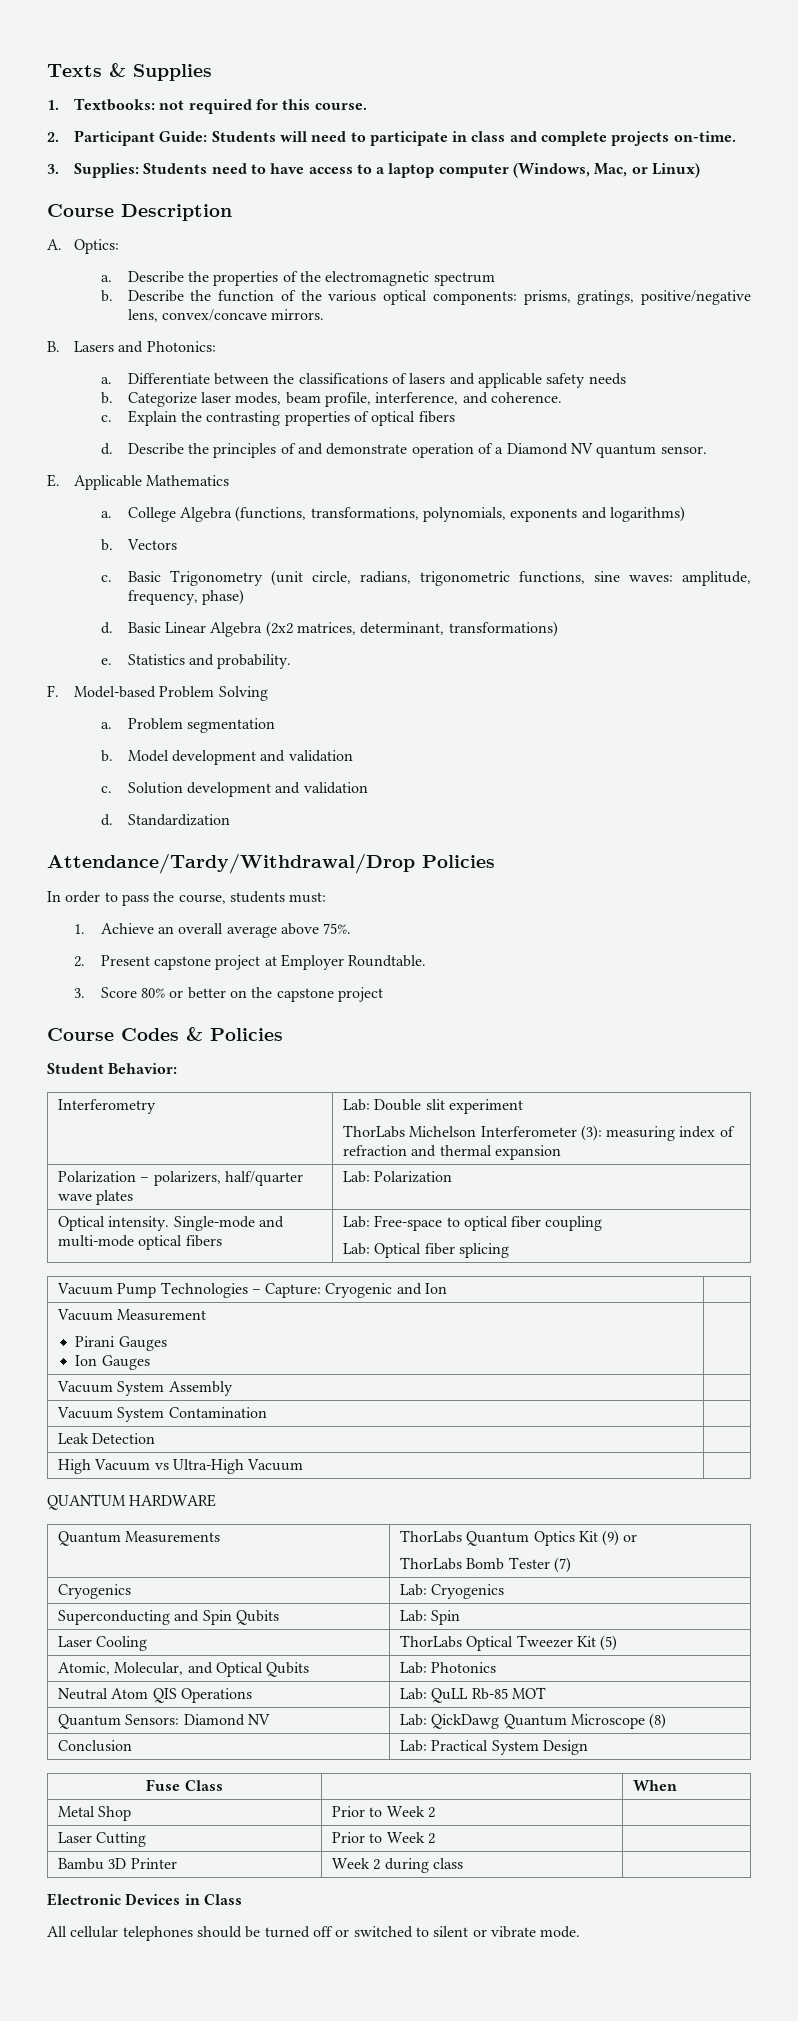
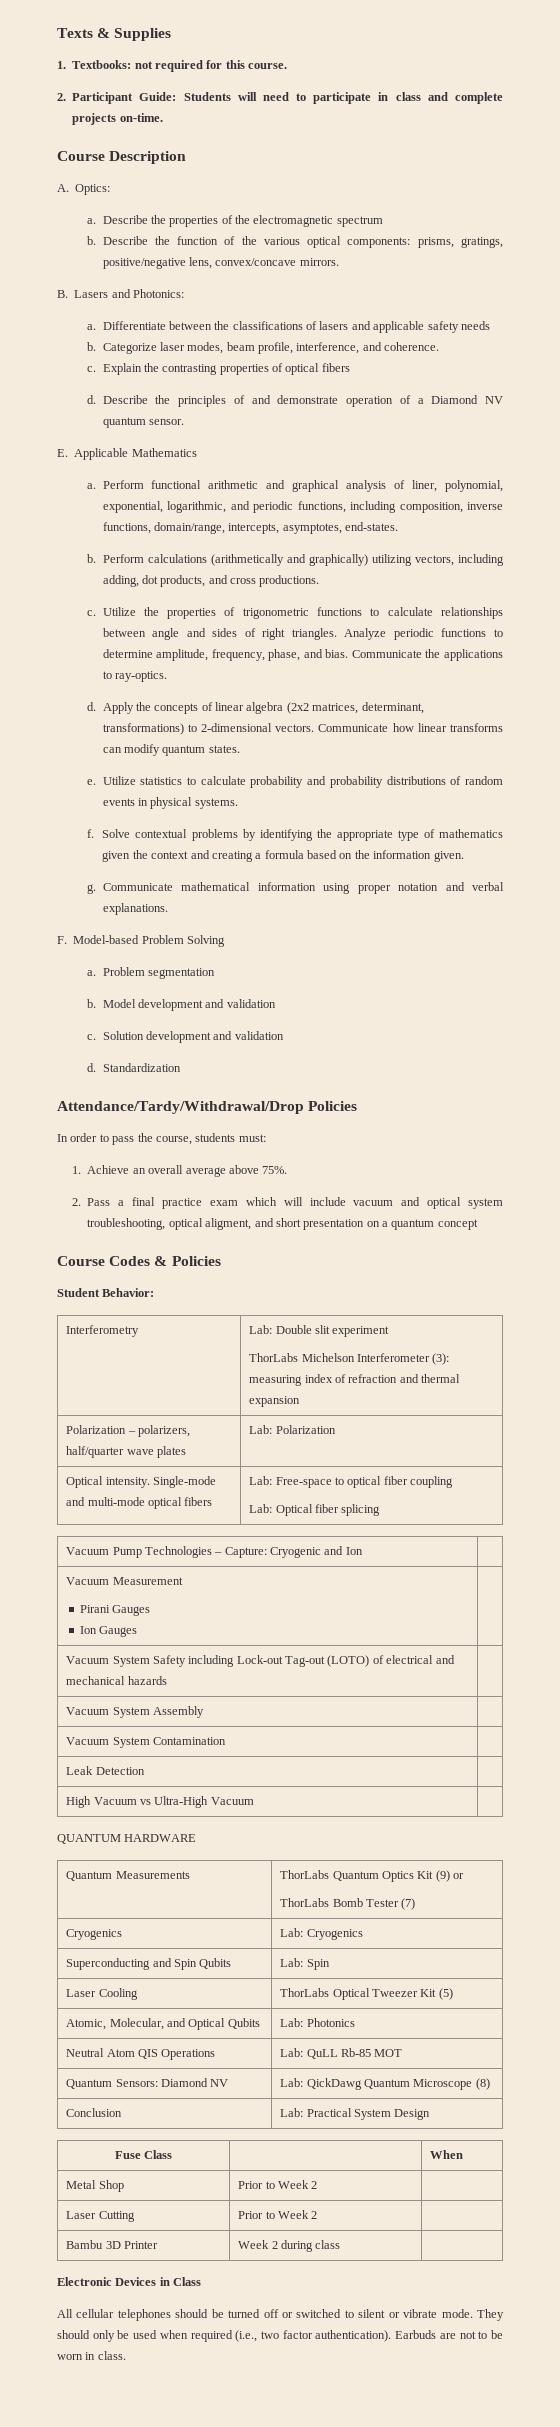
[47,163,701,178] // 3. Supplies: Students need to have access to a laptop computer (Windows, Mac, or Linux) -> (163, 117) none
[127,506,685,522] [100,539,177,551] [100,570,752,586] [127,589,245,605] [100,621,558,637] [100,654,292,669] College Algebra (functions, transformations, polynomials, exponents and logarithms) // b. Vectors // c. Basic Trigonometry (unit circle, radians, trigonometric functions, sine waves: amplitude, frequency, phase) // d. Basic Linear Algebra (2x2 matrices, determinant, transformations) // e. Statistics and probability. -> [102,480,504,492] [102,501,504,513] [102,522,398,534] [87,554,504,566] [102,575,320,587] [87,607,504,619] [102,628,504,640] [102,649,504,661] [102,671,167,682] [87,702,424,714] [102,723,504,735] [102,744,240,756] [87,776,503,788] [102,797,238,809] [87,829,503,841] [102,850,464,862] [87,882,505,894] [102,903,168,915] Perform functional arithmetic and graphical analysis of liner, polynomial, exponential, logarithmic, and periodic functions, including composition, inverse functions, domain/range, intercepts, asymptotes, end-states. // b. Perform calculations (arithmetically and graphically) utilizing vectors, including adding, dot products, and cross productions. // c. Utilize the properties of trigonometric functions to calculate relationships between angle and sides of right triangles. Analyze periodic functions to determine amplitude, frequency, phase, and bias. Communicate the applications to ray-optics. // d. Apply the concepts of linear algebra (2x2 matrices, determinant, transformations) to 2-dimensional vectors. Communicate how linear transforms can modify quantum states. // e. Utilize statistics to calculate probability and probability distributions of random events in physical systems. // f. Solve contextual problems by identifying the appropriate type of mathematics given the context and creating a formula based on the information given. // g. Communicate mathematical information using proper notation and verbal explanations.
[100,954,427,970] [73,987,384,1002] Present capstone project at Employer Roundtable. // 3. Score 80% or better on the capstone project -> [87,1197,503,1209] [87,1218,478,1230] Pass a final practice exam which will include vacuum and optical system troubleshooting, optical aligment, and short presentation on a quantum concept
(150, 1362) none -> [66,1655,455,1667] [66,1676,167,1685] // Vacuum System Safety including Lock-out Tag-out (LOTO) of electrical and mechanical hazards |
(581, 1932) none -> [477,2309,504,2321] [57,2330,504,2342] [57,2351,126,2360] They should only be used when required (i.e., two factor authentication). Earbuds are not to be worn in class.

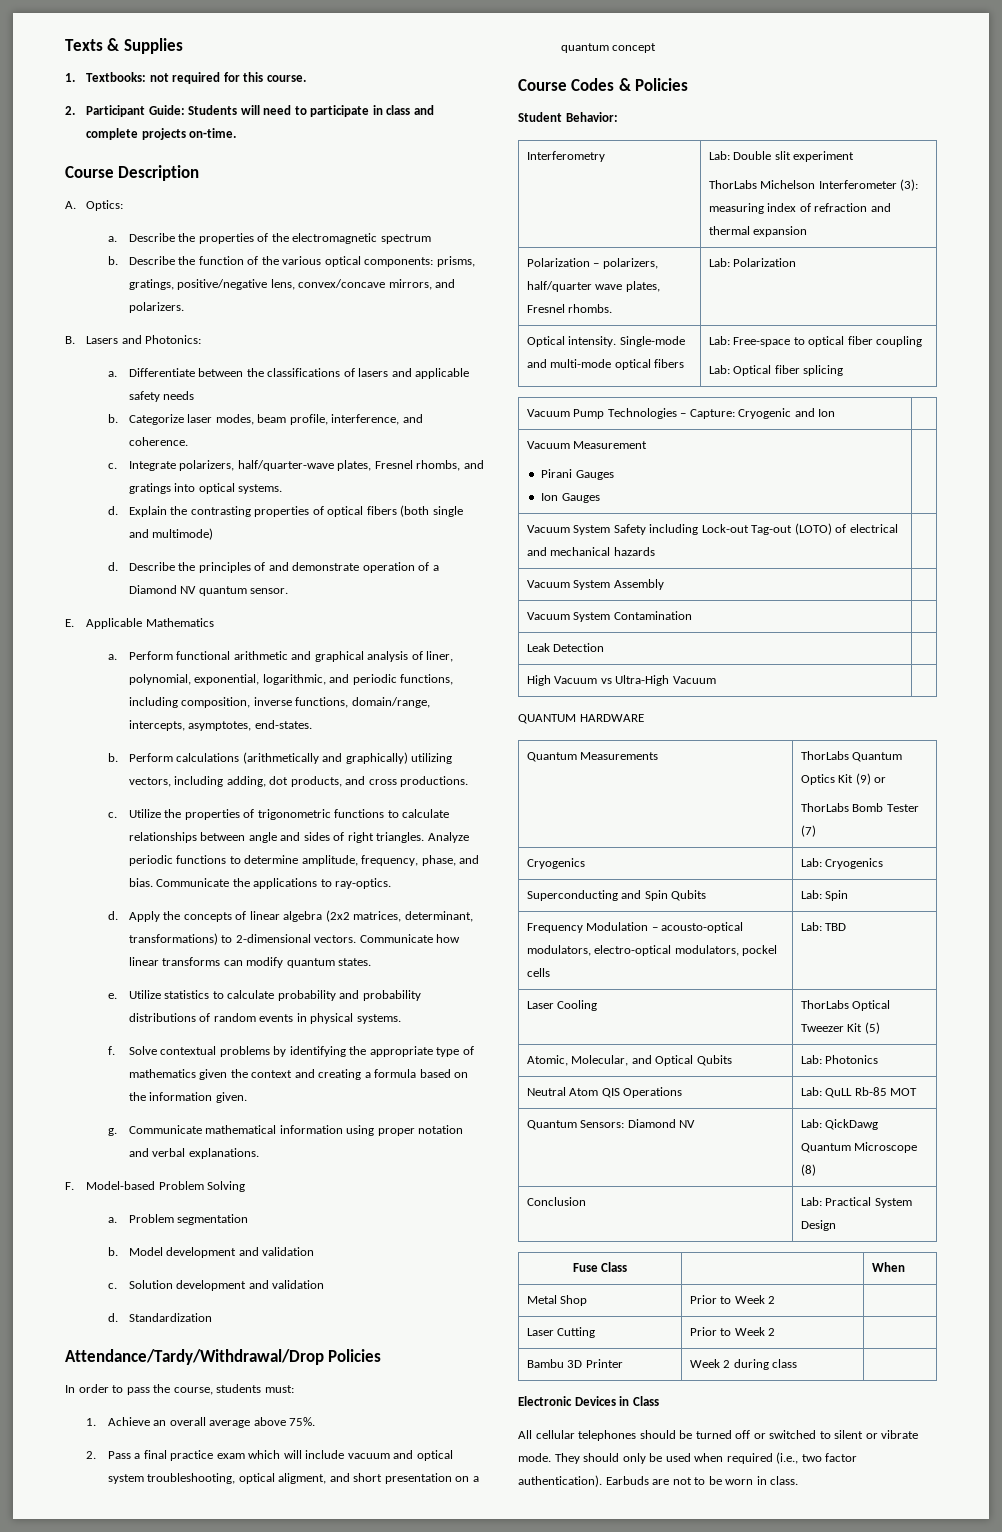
[299,258,339,266] mirrors. -> [388,279,456,290] [128,302,184,313] mirrors, and polarizers.
(97, 369) none -> [128,460,484,471] [128,483,283,494] [107,506,118,515] Integrate polarizers, half/quarter-wave plates, Fresnel rhombs, and gratings into optical systems. // d.
(350, 367) none -> [400,505,463,517] [128,528,214,540] (both single and multimode)
[156,1446,186,1458] plates -> [625,281,660,292] [526,304,613,313] plates, Fresnel rhombs.
(330, 1964) none -> [526,922,744,933] [526,945,778,956] [526,968,550,977] [800,922,847,931] // Frequency Modulation – acousto-optical modulators, electro-optical modulators, pockel cells | Lab: TBD

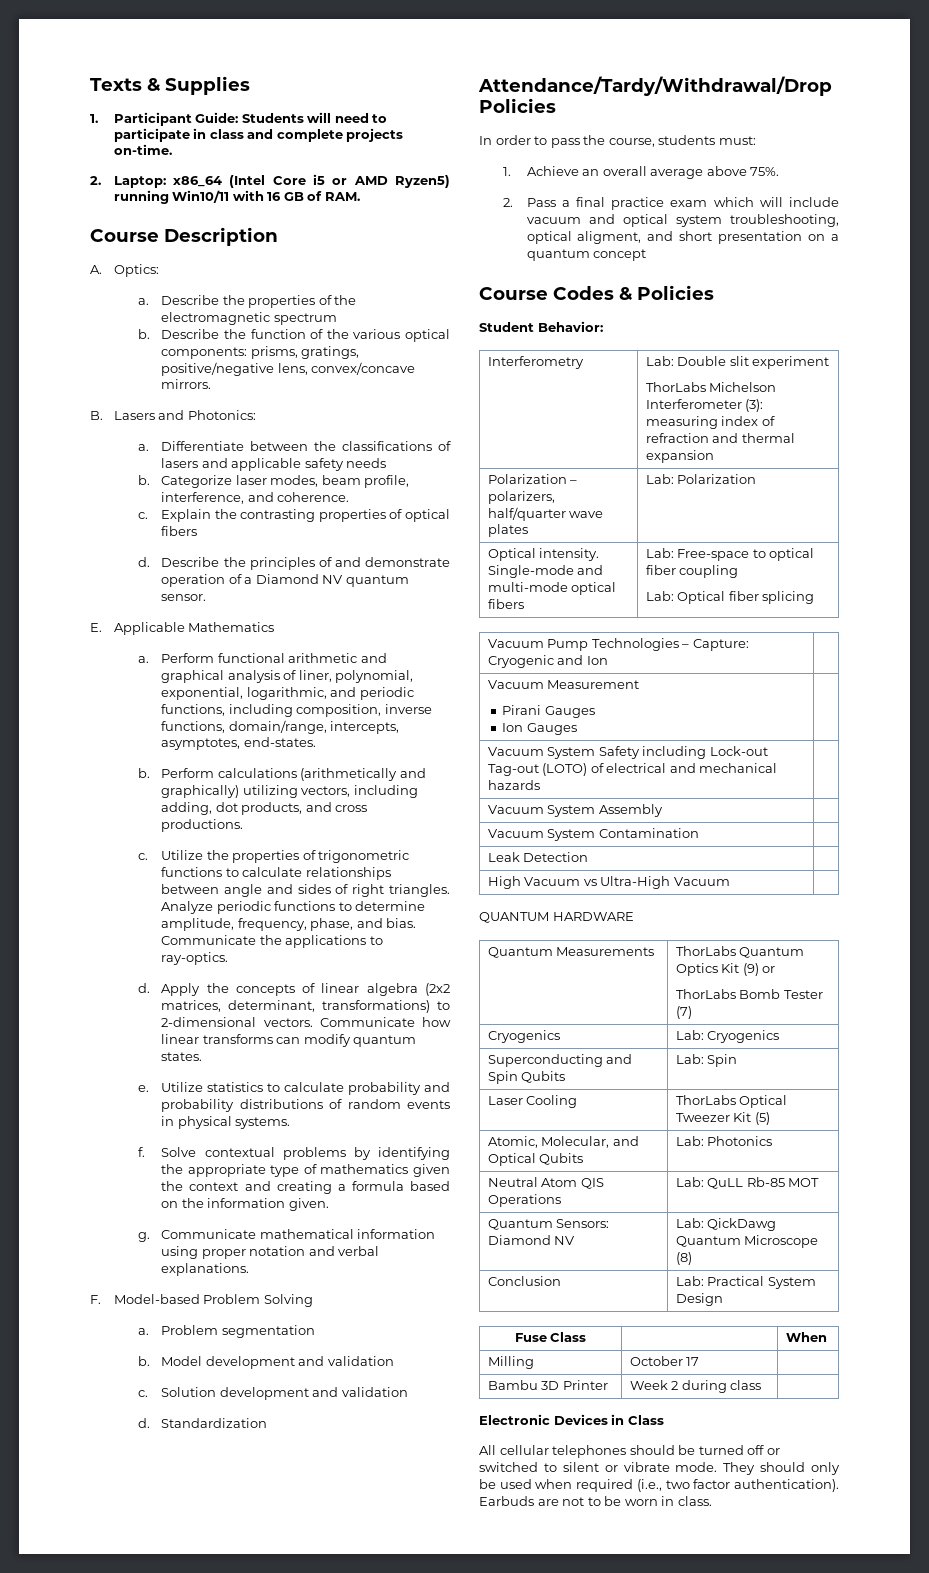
[86,72,306,84] [65,106,75,115] Textbooks: not required for this course. // 2. -> (98, 118) none
(237, 133) none -> [90,174,451,188] [113,190,360,204] // 2. Laptop: x86_64 (Intel Core i5 or AMD Ryzen5) running Win10/11 with 16 GB of RAM.
[388,279,456,290] [128,302,184,313] mirrors, and polarizers. -> [161,379,212,389] mirrors.
[128,460,484,471] [128,483,283,494] [107,506,118,515] Integrate polarizers, half/quarter-wave plates, Fresnel rhombs, and gratings into optical systems. // d. -> (148, 515) none
[400,505,463,517] [128,528,214,540] (both single and multimode) -> (198, 531) none
[625,281,660,292] [526,304,613,313] plates, Fresnel rhombs. -> [487,524,528,537] plates
[526,922,744,933] [526,945,778,956] [526,968,550,977] [800,922,847,931] // Frequency Modulation – acousto-optical modulators, electro-optical modulators, pockel cells | Lab: TBD -> (738, 1060) none
[526,1295,588,1306] [689,1295,776,1304] [526,1327,596,1338] [689,1327,776,1336] Metal Shop | Prior to Week 2 | // Laser Cutting | Prior to Week 2 -> [487,1356,534,1369] [629,1356,700,1366] Milling | October 17

